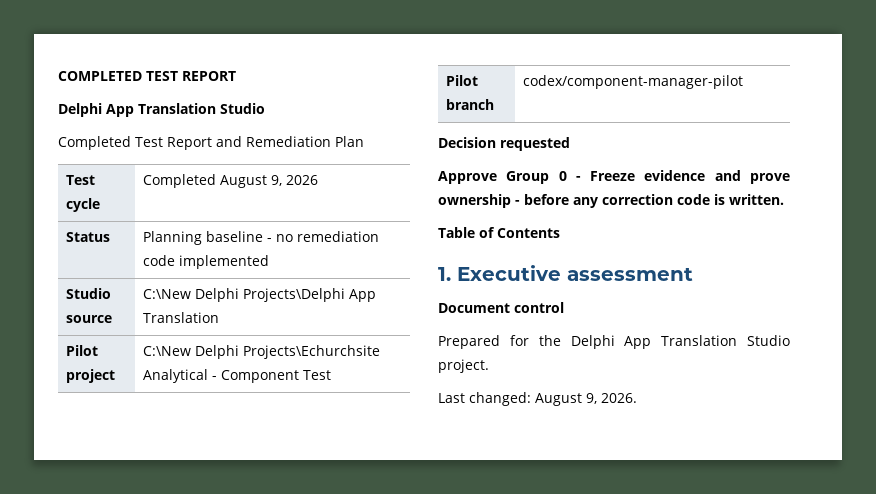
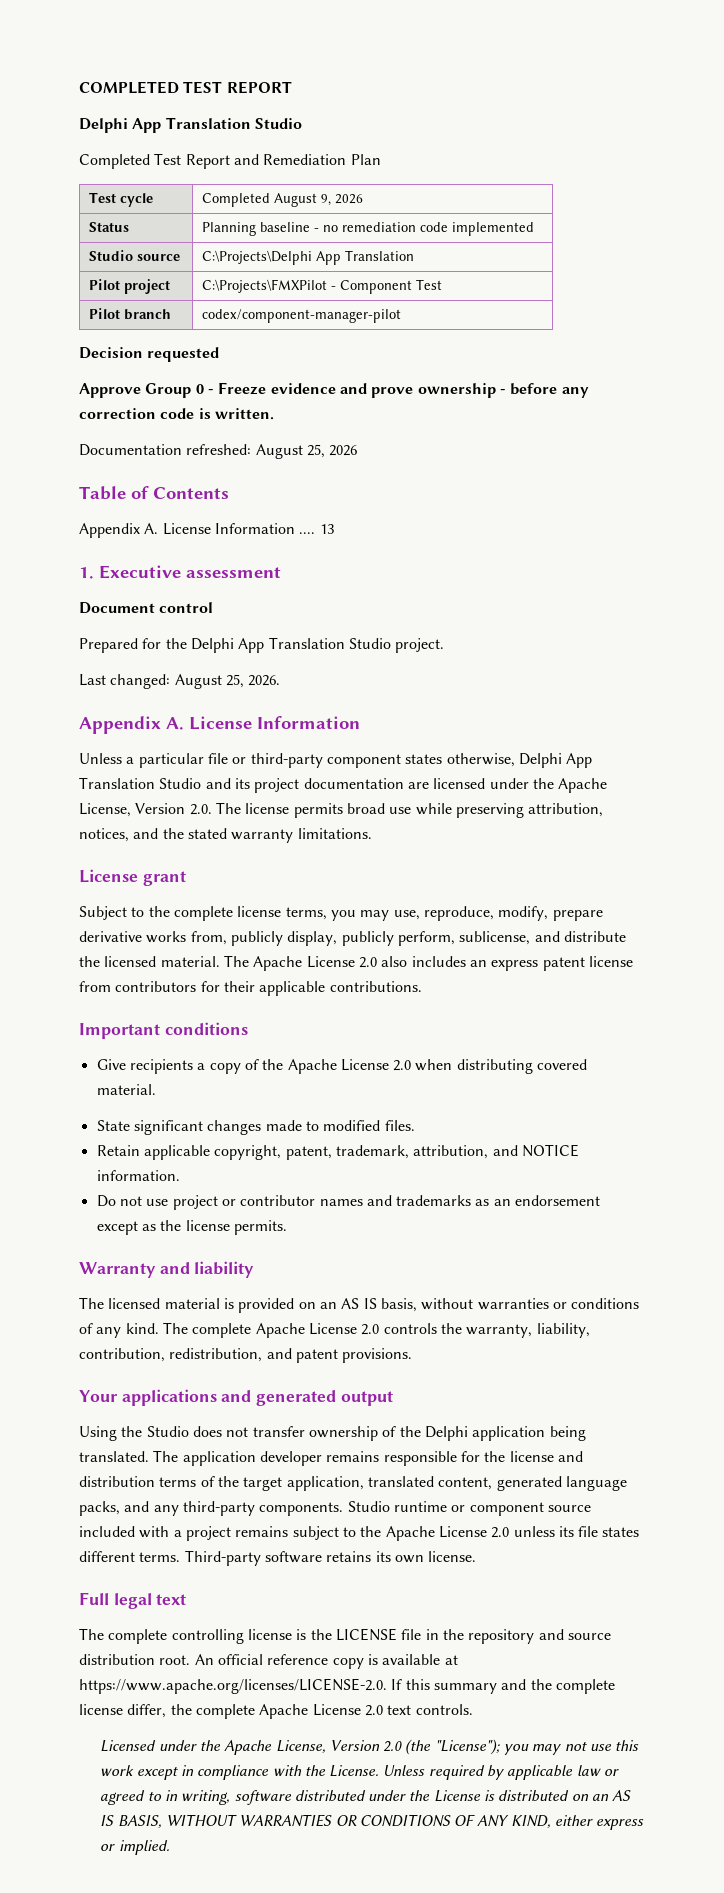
[142,288,345,302] C:\New Delphi Projects\Delphi -> [202,250,313,265] C:\Projects\Delphi
[142,345,380,359] [142,369,208,383] C:\New Delphi Projects\Echurchsite Analytical -> [202,279,328,293] C:\Projects\FMXPilot
[438,227,560,238] Table of Contents -> [79,444,358,459] [79,486,229,500] [79,523,334,538] Documentation refreshed: August 25, 2026 // Table of Contents // Appendix A. License Information .... 13
[586,393,597,404] 9, -> [225,674,244,688] 25,
(637, 398) none -> [79,716,360,734] [79,753,593,768] [79,777,608,793] [79,802,604,818] [79,828,372,843] [79,869,186,886] [79,906,603,921] [79,931,626,946] [79,955,633,971] [79,981,422,996] [79,1022,248,1039] [96,1059,588,1074] [96,1084,156,1095] [96,1120,415,1135] [96,1144,579,1160] [96,1170,180,1181] [96,1195,601,1210] [96,1220,287,1235] [79,1261,255,1278] [79,1297,640,1313] [79,1322,590,1338] [79,1348,413,1363] [79,1389,393,1406] [79,1426,586,1441] [79,1450,583,1466] [79,1476,627,1491] [79,1501,591,1516] [79,1526,640,1541] [79,1550,477,1566] [79,1592,187,1609] [79,1628,611,1644] [79,1654,458,1669] [79,1678,615,1694] [79,1704,473,1719] [100,1739,640,1755] [100,1765,620,1780] [100,1790,632,1805] [100,1814,645,1830] [100,1840,170,1855] // Appendix A. License Information // Unless a particular file or third-party component states otherwise, Delphi App Translation Studio and its project documentation are licensed under the Apache License, Version 2.0. The license permits broad use while preserving attribution, notices, and the stated warranty limitations. // License grant // Subject to the complete license terms, you may use, reproduce, modify, prepare derivative works from, publicly display, publicly perform, sublicense, and distribute the licensed material. The Apache License 2.0 also includes an express patent license from contributors for their applicable contributions. // Important conditions // Give recipients a copy of the Apache License 2.0 when distributing covered material. // State significant changes made to modified files. // Retain applicable copyright, patent, trademark, attribution, and NOTICE information. // Do not use project or contributor names and trademarks as an endorsement except as the license permits. // Warranty and liability // The licensed material is provided on an AS IS basis, without warranties or conditions of any kind. The complete Apache License 2.0 controls the warranty, liability, contribution, redistribution, and patent provisions. // Your applications and generated output // Using the Studio does not transfer ownership of the Delphi application being translated. The application developer remains responsible for the license and distribution terms of the target application, translated content, generated language packs, and any third-party components. Studio runtime or component source included with a project remains subject to the Apache License 2.0 unless its file states different terms. Third-party software retains its own license. // Full legal text // The complete controlling license is the LICENSE file in the repository and source distribution root. An official reference copy is available at https://www.apache.org/licenses/LICENSE-2.0. If this summary and the complete license differ, the complete Apache License 2.0 text controls. // Licensed under the Apache License, Version 2.0 (the "License"); you may not use this work except in compliance with the License. Unless required by applicable law or agreed to in writing, software distributed under the License is distributed on an AS IS BASIS, WITHOUT WARRANTIES OR CONDITIONS OF ANY KIND, either express or implied.

